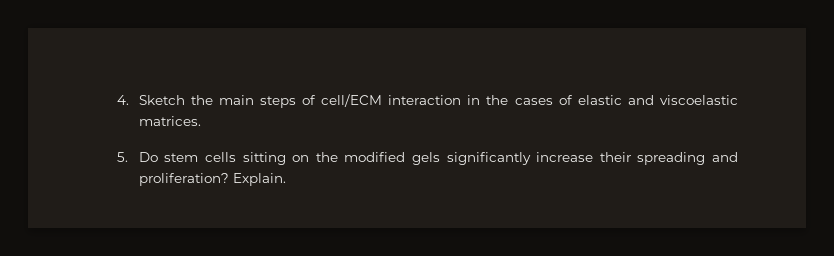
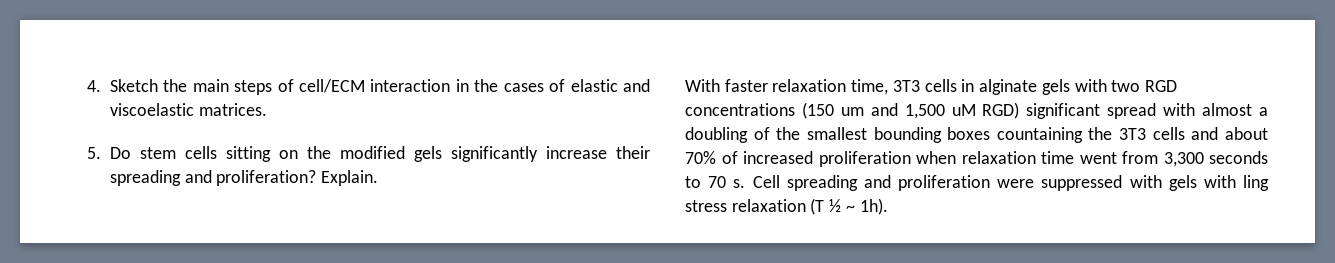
(286, 179) none -> [685,79,1177,95] [685,102,1268,119] [685,127,1268,143] [685,151,1268,167] [685,175,1269,191] [685,198,888,215] // With faster relaxation time, 3T3 cells in alginate gels with two RGD concentrations (150 um and 1,500 uM RGD) significant spread with almost a doubling of the smallest bounding boxes countaining the 3T3 cells and about 70% of increased proliferation when relaxation time went from 3,300 seconds to 70 s. Cell spreading and proliferation were suppressed with gels with ling stress relaxation (T ½ ~ 1h).

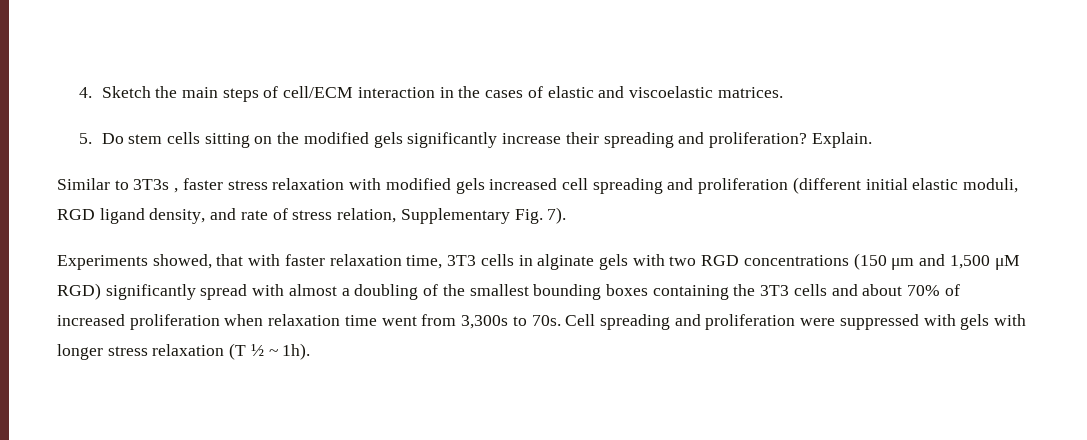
[685,79,720,92] With -> [57,177,1019,194] [57,207,567,224] [57,254,281,270] Similar to 3T3s , faster stress relaxation with modified gels increased cell spreading and proliferation (different initial elastic moduli, RGD ligand density, and rate of stress relation, Supplementary Fig. 7). // Experiments showed, that with
[840,107,864,116] um -> [891,258,915,270] μm
[951,102,1101,119] uM RGD) significant -> [994,255,1020,270] [57,283,196,300] μM RGD) significantly
[996,127,1083,143] countaining -> [652,285,729,300] containing
[1163,151,1268,167] [685,176,746,188] 3,300 seconds to 70 s. -> [461,315,561,329] 3,300s to 70s.
[1243,175,1269,191] ling -> [57,344,103,360] longer

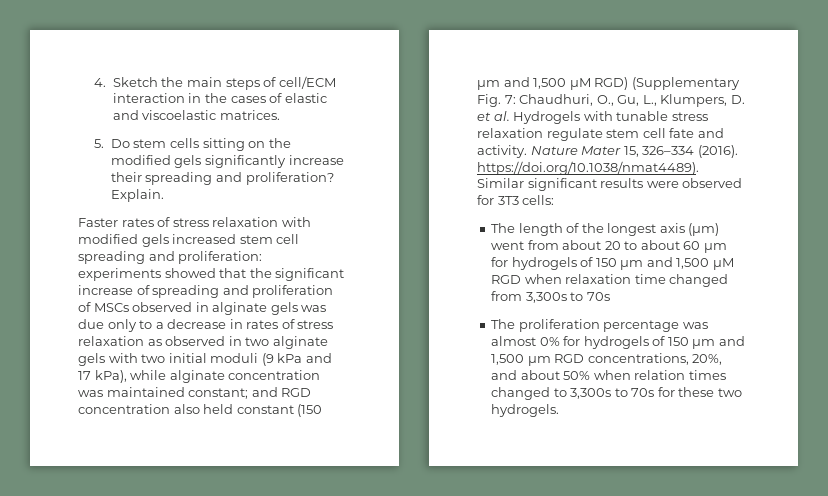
[57,178,223,193] Similar to 3T3s , faster -> [78,217,171,227] Faster rates of
(558, 184) none -> [239,235,273,244] stem
[698,177,1019,194] [57,207,567,224] [57,254,849,270] proliferation (different initial elastic moduli, RGD ligand density, and rate of stress relation, Supplementary Fig. 7). // Experiments showed, that with faster relaxation time, 3T3 cells in alginate gels with two RGD concentrations -> [178,251,263,264] [78,268,345,281] [78,285,334,298] [78,302,327,315] [78,319,334,332] [78,336,328,349] [78,353,332,366] [78,370,321,383] [78,387,312,399] [78,404,294,414] proliferation: experiments showed that the significant increase of spreading and proliferation of MSCs observed in alginate gels was due only to a decrease in rates of stress relaxation as observed in two alginate gels with two initial moduli (9 kPa and 17 kPa), while alginate concentration was maintained constant; and RGD concentration also held constant
[105,284,960,300] [57,314,220,330] significantly spread with almost a doubling of the smallest bounding boxes containing the 3T3 cells and about 70% of increased proliferation -> [631,77,740,90] [477,94,745,107] [477,111,708,124] [477,128,724,141] [477,145,738,158] [477,161,699,175] [477,178,743,191] [477,195,555,205] [491,223,720,236] [491,240,727,253] [491,257,734,270] [491,275,522,284] (Supplementary Fig. 7: Chaudhuri, O., Gu, L., Klumpers, D. et al. Hydrogels with tunable stress relaxation regulate stem cell fate and activity. Nature Mater 15, 326–334 (2016). https://doi.org/10.1038/nmat4489). Similar significant results were observed for 3T3 cells: // The length of the longest axis (μm) went from about 20 to about 60 μm for hydrogels of 150 μm and 1,500 μM RGD
[381,316,417,326] went -> [669,274,729,287] changed
[531,314,1027,330] [57,343,311,360] 70s. Cell spreading and proliferation were suppressed with gels with longer stress relaxation (T ½ ~ 1h). -> [586,292,610,301] [491,319,708,332] [491,336,745,349] [491,353,723,366] [491,370,726,380] [491,387,742,400] [491,404,560,417] 70s // The proliferation percentage was almost 0% for hydrogels of 150 μm and 1,500 μm RGD concentrations, 20%, and about 50% when relation times changed to 3,300s to 70s for these two hydrogels.

